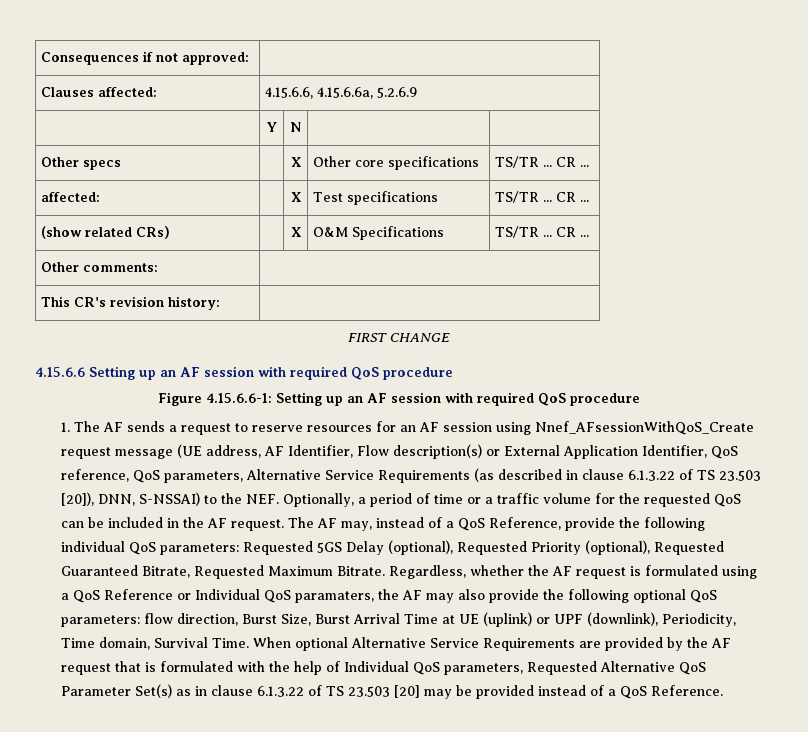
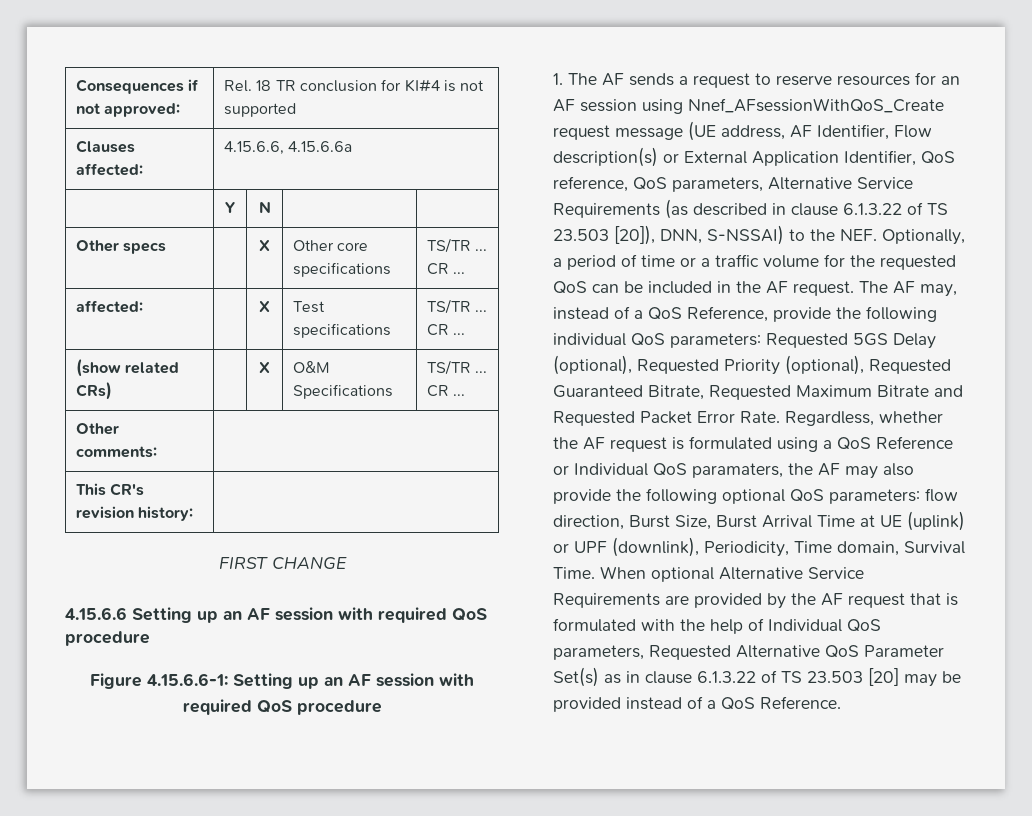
(250, 58) none -> [224,79,485,92] [224,103,297,117] Rel. 18 TR conclusion for KI#4 is not supported
[317,87,418,99] 4.15.6.6a, 5.2.6.9 -> [288,141,353,152] 4.15.6.6a
[336,566,385,576] Bitrate. -> [876,385,963,397] [552,411,780,426] Bitrate and Requested Packet Error Rate.

